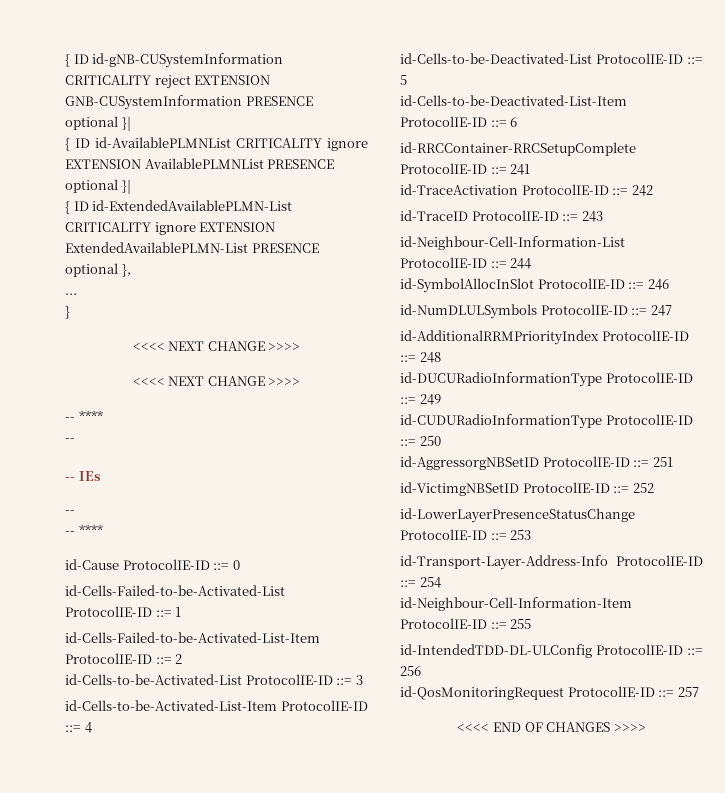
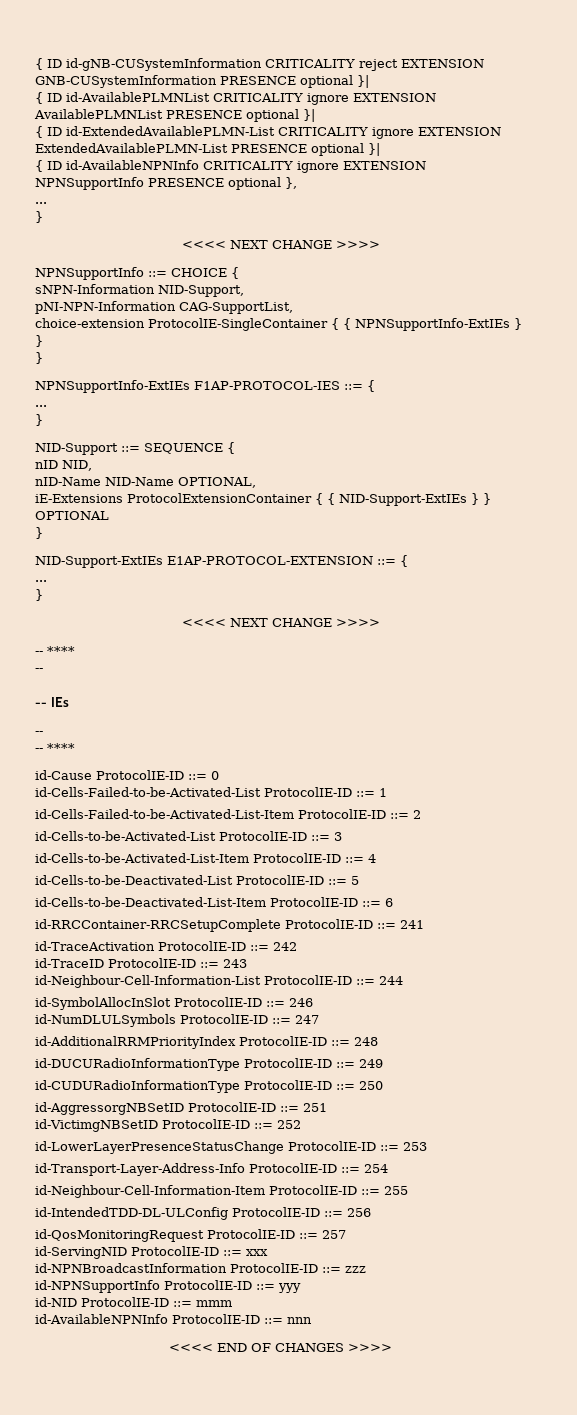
(118, 270) none -> [368,143,380,156] [35,160,426,173] [35,177,281,190] }| // { ID id-AvailableNPNInfo CRITICALITY ignore EXTENSION NPNSupportInfo PRESENCE optional
(301, 347) none -> [35,267,239,280] [35,284,244,297] [35,301,293,314] [35,318,522,331] [35,335,43,347] [35,352,43,364] [35,380,375,393] [35,405,47,407] [35,414,43,426] [35,442,235,455] [35,460,92,471] [35,477,256,488] [35,493,491,506] [35,511,109,520] [35,527,43,539] [35,555,408,568] [35,580,47,582] [35,589,43,601] // NPNSupportInfo ::= CHOICE { // sNPN-Information NID-Support, // pNI-NPN-Information CAG-SupportList, // choice-extension ProtocolIE-SingleContainer { { NPNSupportInfo-ExtIEs } } // } // NPNSupportInfo-ExtIEs F1AP-PROTOCOL-IES ::= { // ... // } // NID-Support ::= SEQUENCE { // nID NID, // nID-Name NID-Name OPTIONAL, // iE-Extensions ProtocolExtensionContainer { { NID-Support-ExtIEs } } OPTIONAL // } // NID-Support-ExtIEs E1AP-PROTOCOL-EXTENSION ::= { // ... // }
(699, 692) none -> [35,1246,268,1259] [35,1263,366,1273] [35,1280,301,1293] [35,1297,232,1307] [35,1314,312,1324] // id-ServingNID ProtocolIE-ID ::= xxx // id-NPNBroadcastInformation ProtocolIE-ID ::= zzz // id-NPNSupportInfo ProtocolIE-ID ::= yyy // id-NID ProtocolIE-ID ::= mmm // id-AvailableNPNInfo ProtocolIE-ID ::= nnn

